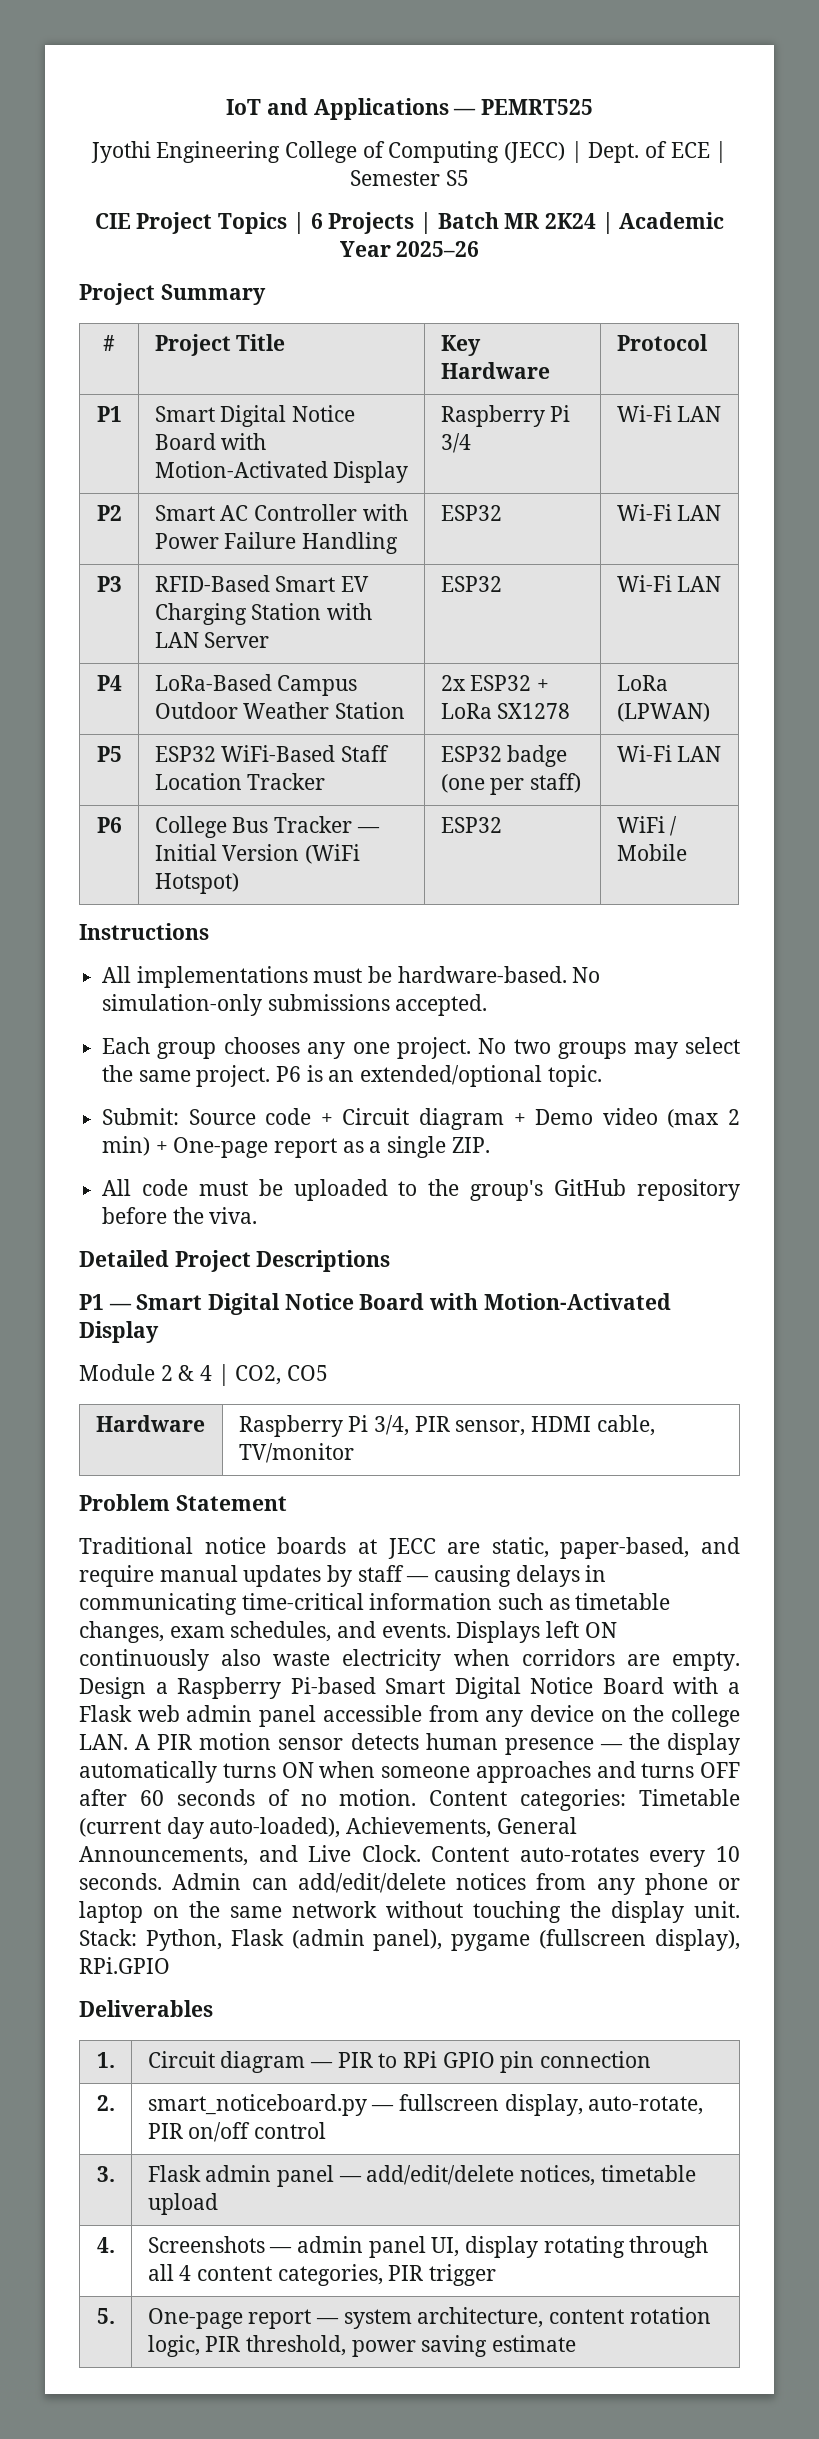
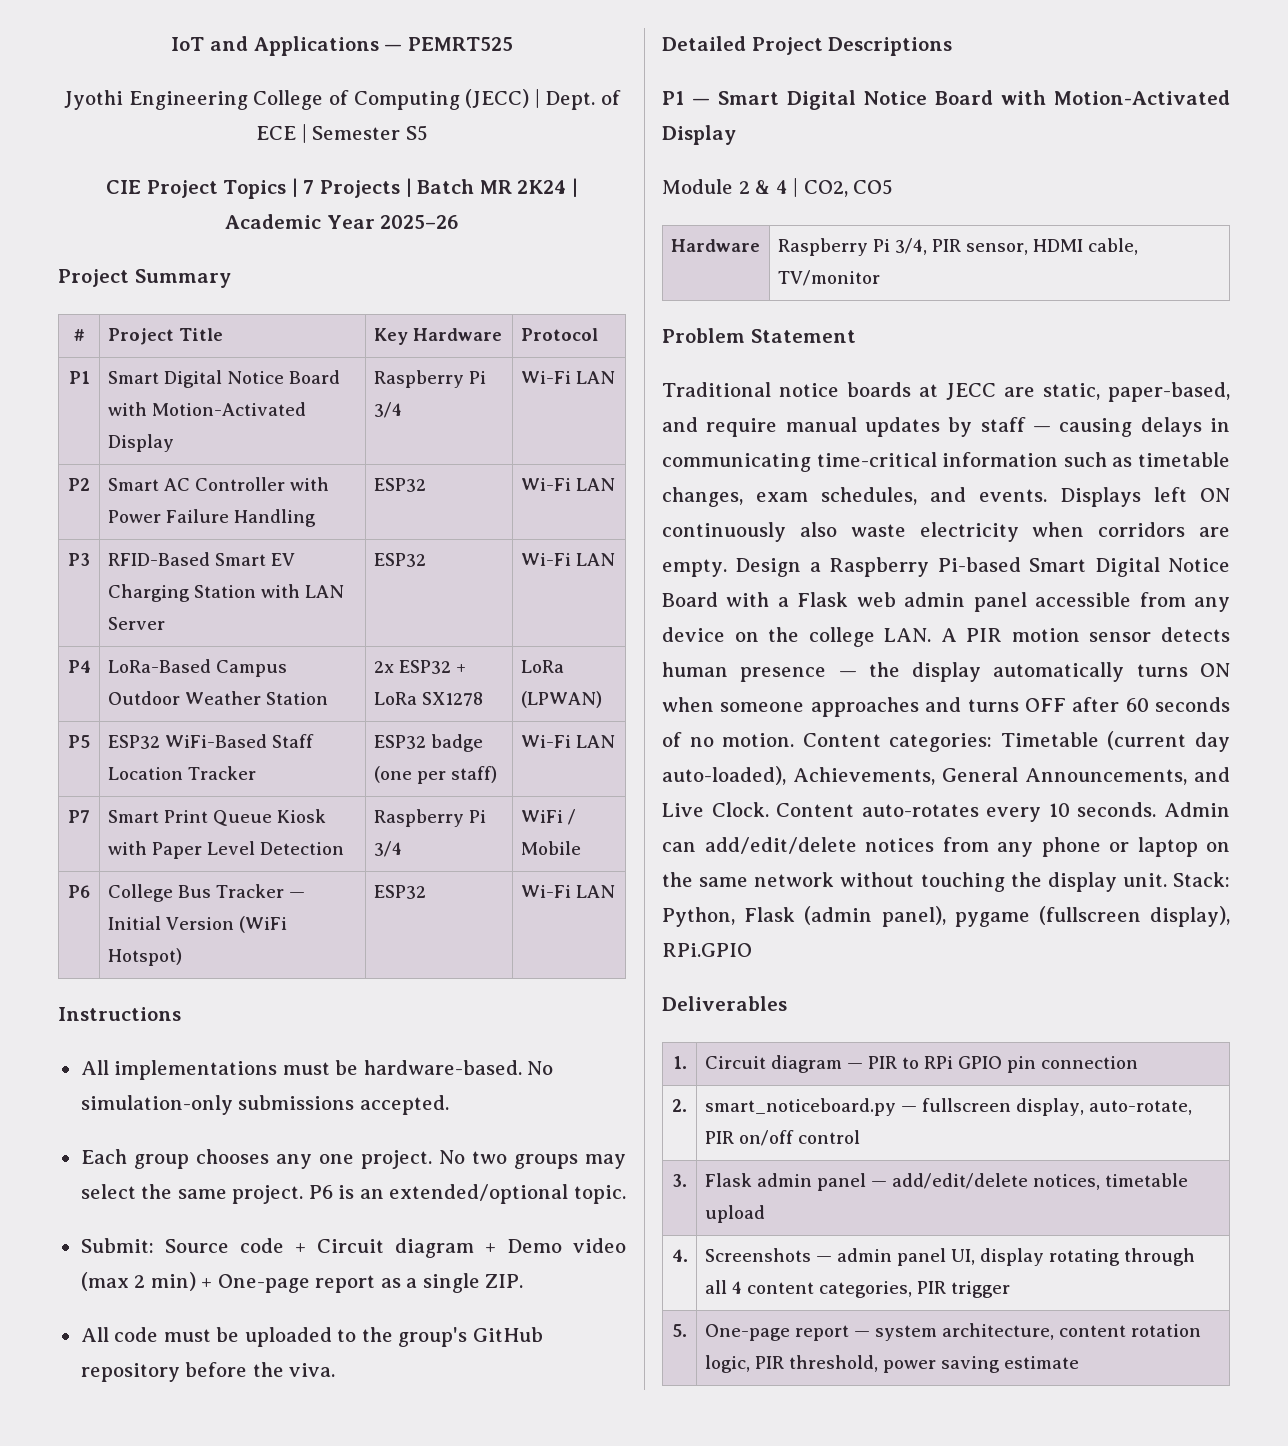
[310,213,323,229] 6 -> [303,180,315,194] 7
(722, 754) none -> [68,810,90,823] [107,809,326,826] [107,841,344,859] [373,809,486,827] [373,841,402,857] [520,809,576,825] [520,841,581,855] // P7 | Smart Print Queue Kiosk with Paper Level Detection | Raspberry Pi 3/4 | WiFi / Mobile
[616,816,678,836] [616,844,687,861] WiFi / Mobile -> [520,885,615,898] Wi-Fi LAN

